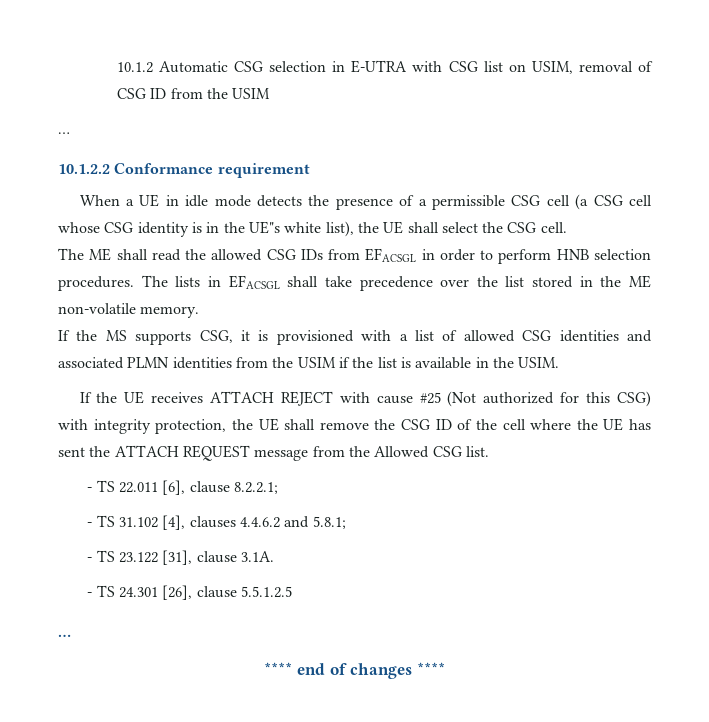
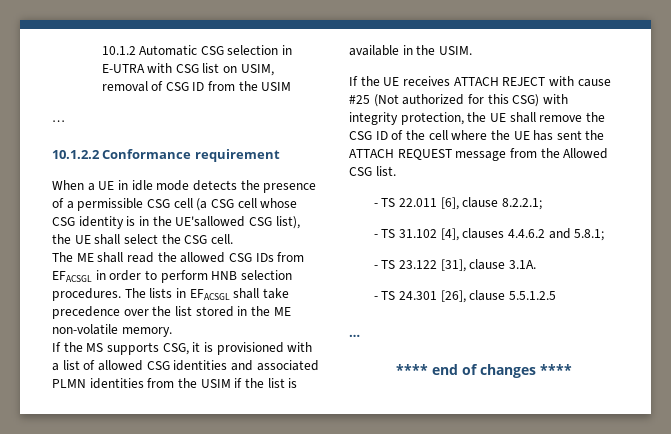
[248,221,322,234] UE"s white -> [175,216,272,227] UE'sallowed CSG

